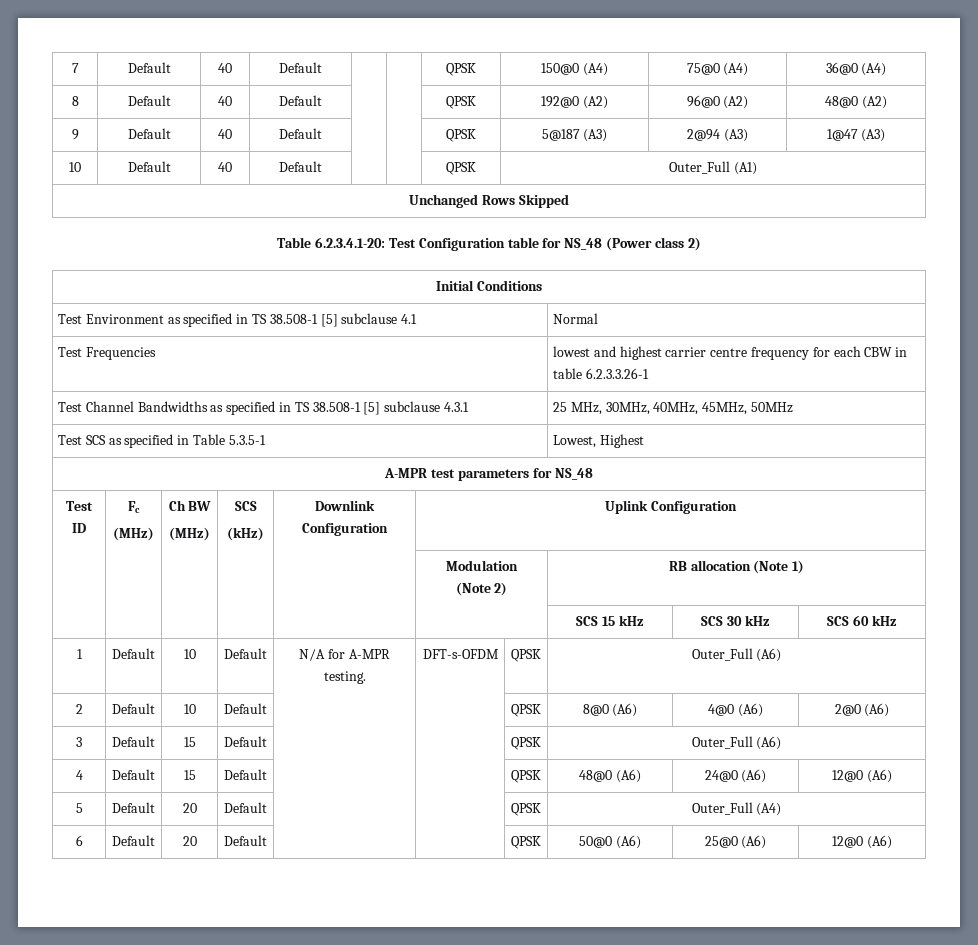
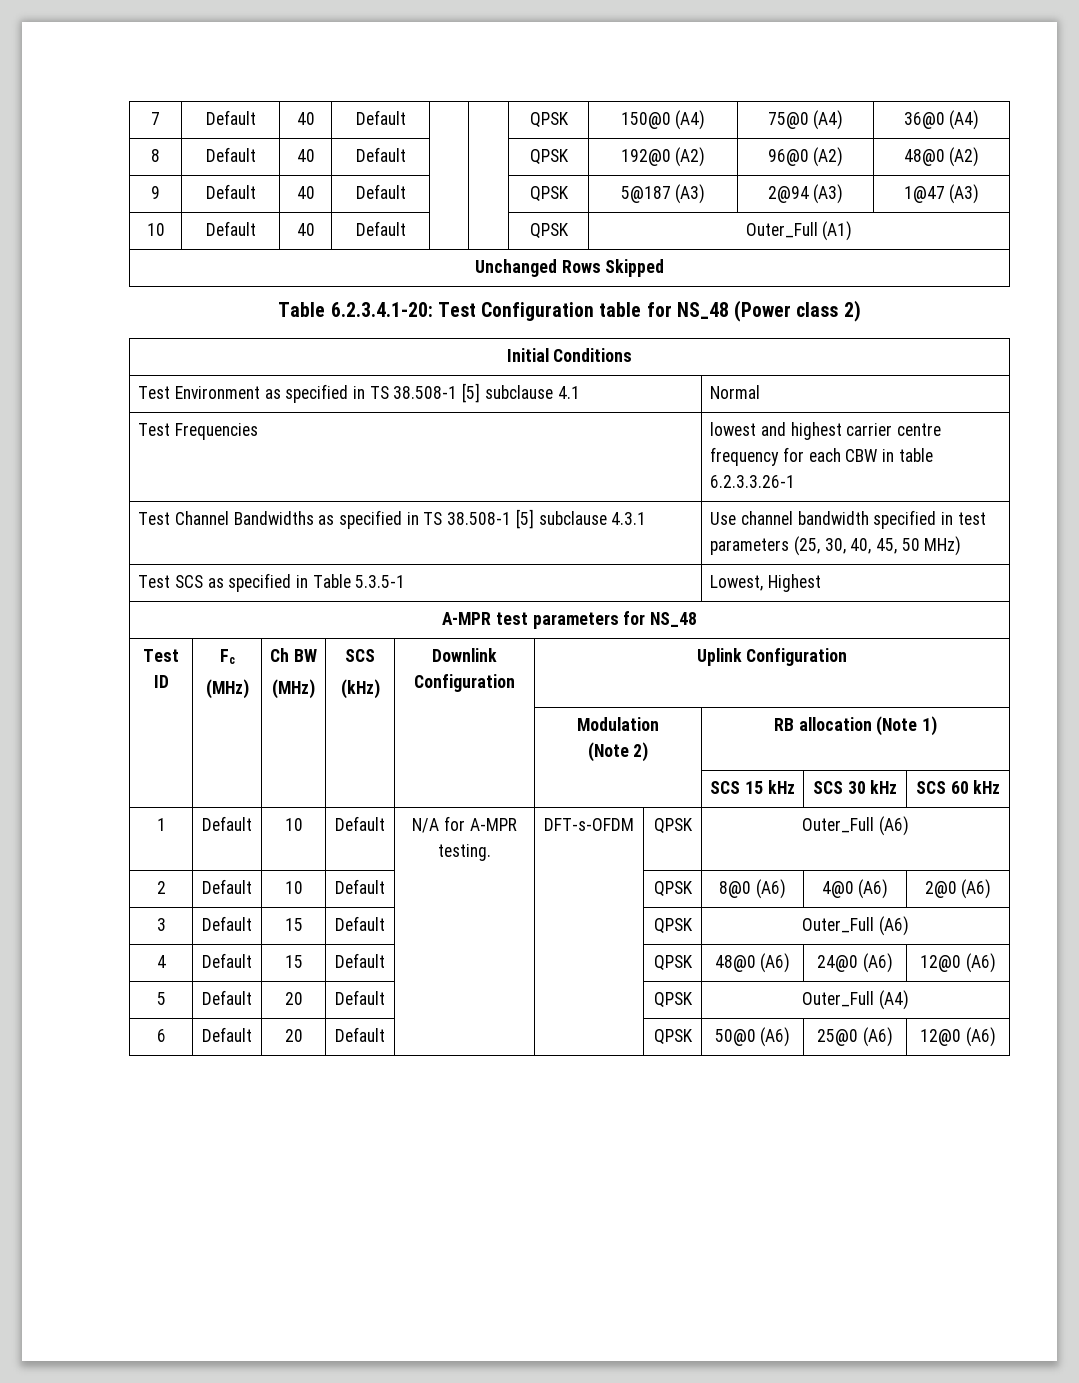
[553,402,794,415] 25 MHz, 30MHz, 40MHz, 45MHz, 50MHz -> [710,510,986,529] [710,536,962,556] Use channel bandwidth specified in test parameters (25, 30, 40, 45, 50 MHz)

